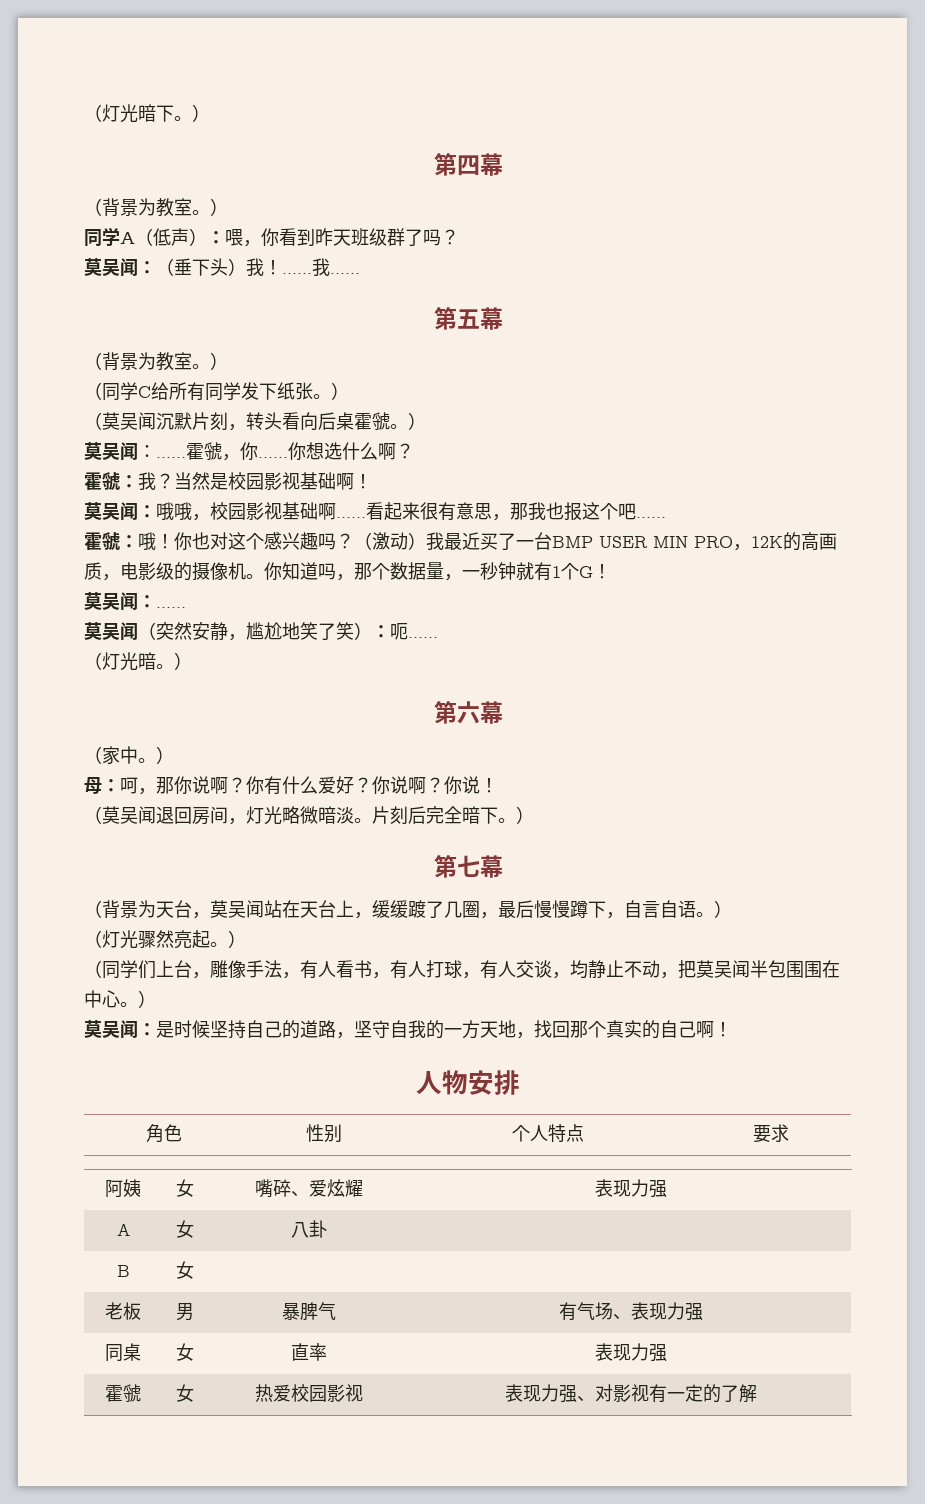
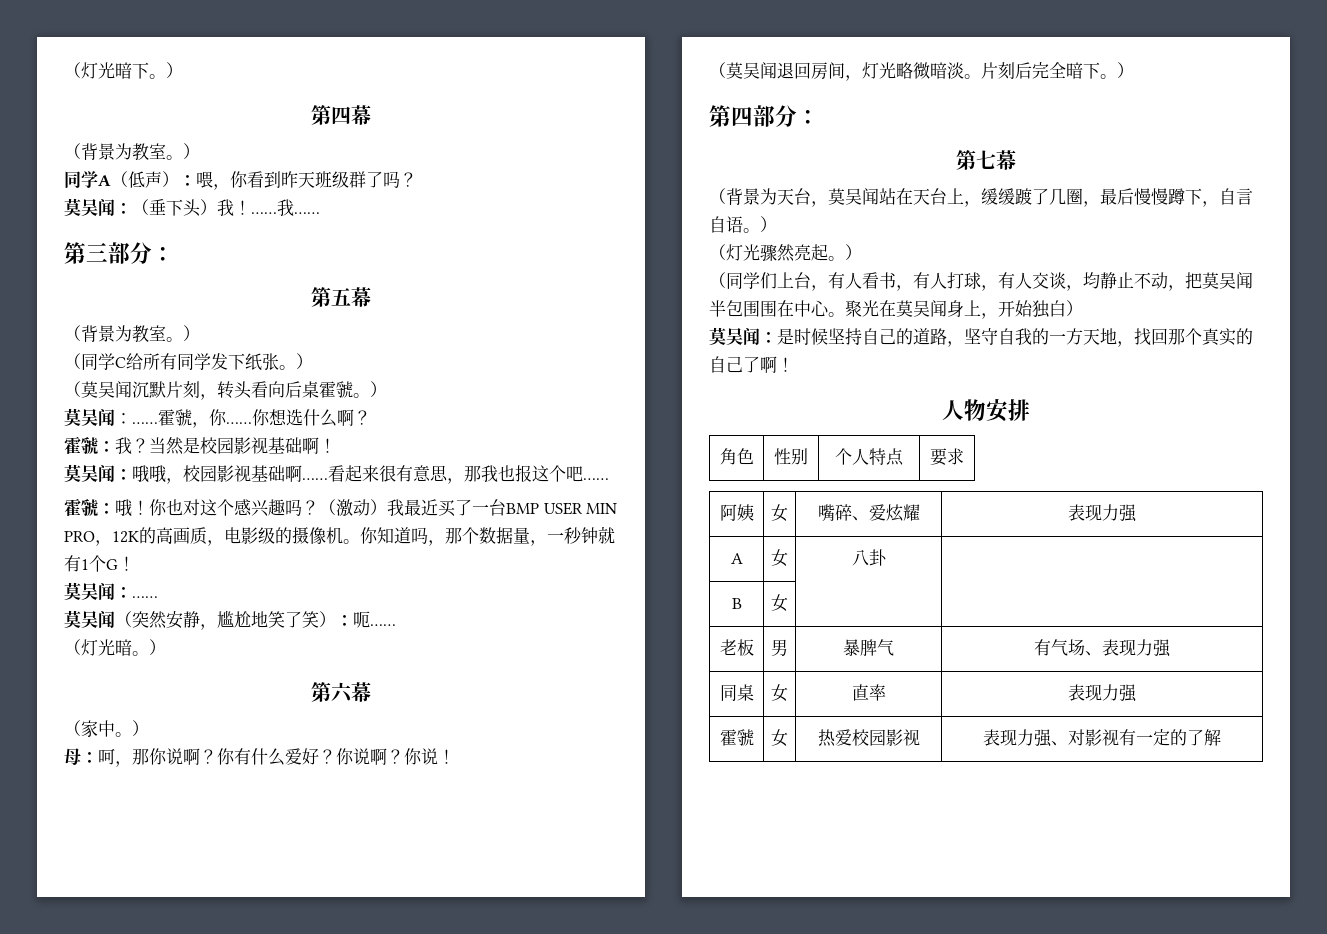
(360, 273) none -> [64,242,174,264] // 第三部分：
(534, 815) none -> [709,105,819,127] // 第四部分：
[210,960,300,979] 雕像手法， -> (828, 288) none
(138, 1004) none -> [845,300,1066,319] 聚光在莫吴闻身上，开始独白
(696, 1029) none -> [743,356,760,373] 了

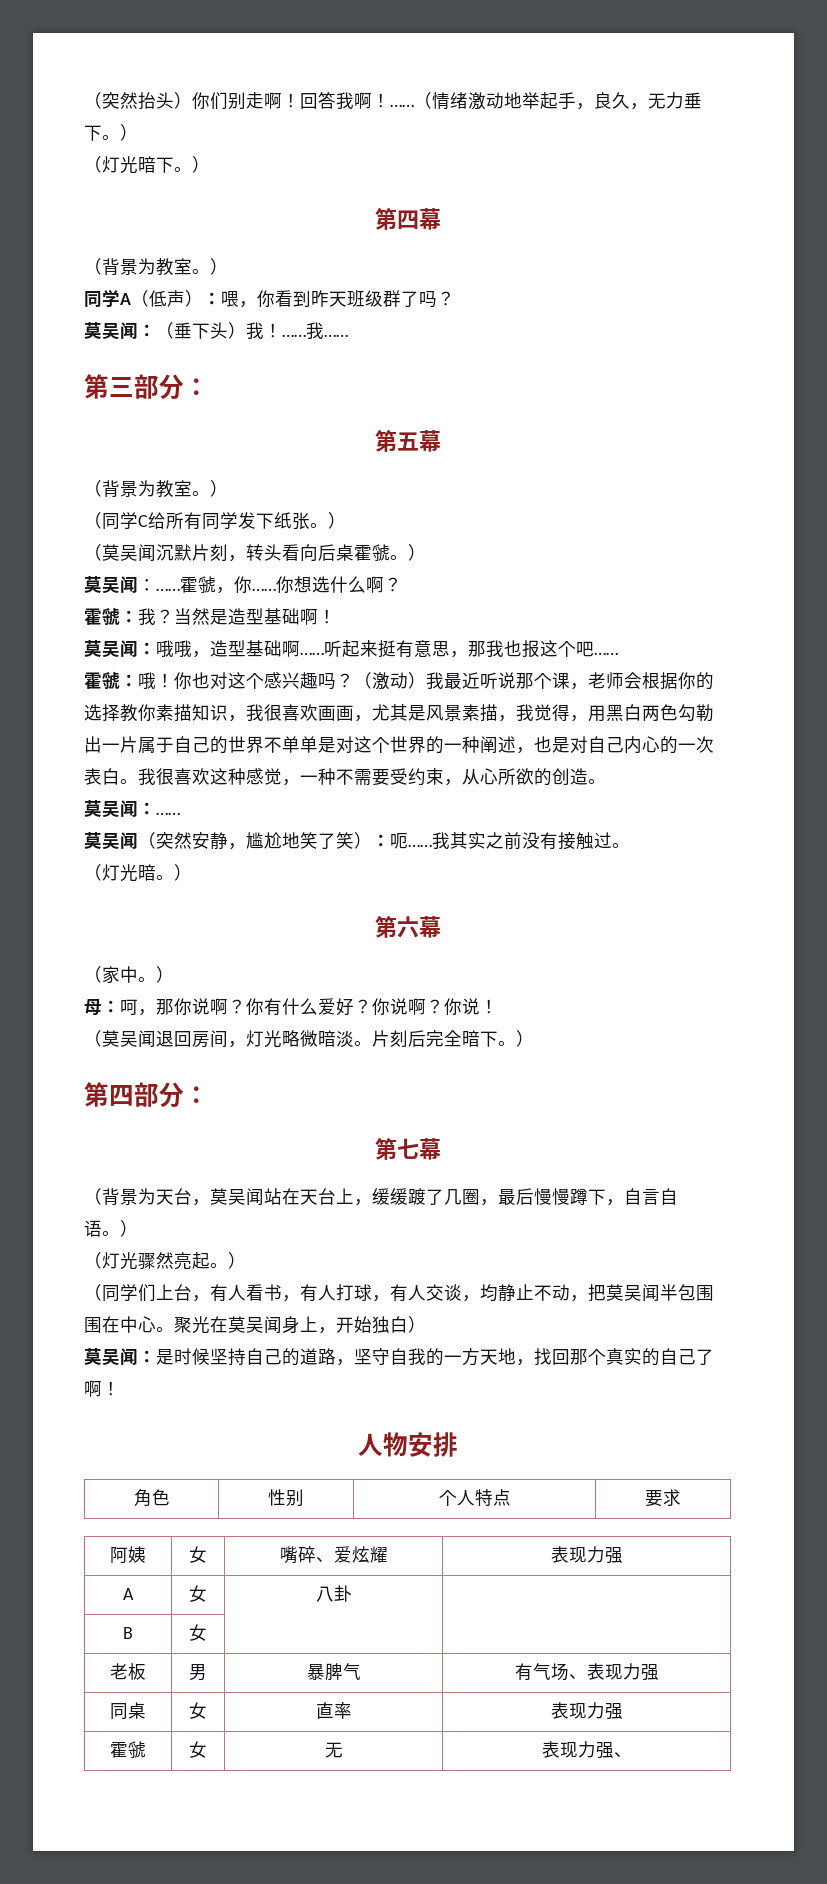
[64,62,81,78] （ -> [84,91,702,110] [84,124,138,141] [84,156,102,173] （突然抬头）你们别走啊！回答我啊！……（情绪激动地举起手，良久，无力垂下。） // （
[200,437,268,454] 校园影视 -> [228,608,264,625] 造型
[183,465,251,482] 校园影视 -> [210,640,246,657] 造型
[328,465,396,482] 看起来很 -> [324,640,396,657] 听起来挺
[438,499,618,517] [64,526,615,546] [64,555,135,572] 买了一台BMP USER MIN PRO，12K的高画质，电影级的摄像机。你知道吗，那个数据量，一秒钟就有1个G！ -> [480,672,714,690] [84,704,714,722] [84,736,714,754] [84,768,606,786] 听说那个课，老师会根据你的选择教你素描知识，我很喜欢画画，尤其是风景素描，我觉得，用黑白两色勾勒出一片属于自己的世界不单单是对这个世界的一种阐述，也是对自己内心的一次表白。我很喜欢这种感觉，一种不需要受约束，从心所欲的创造。
(396, 625) none -> [432,832,630,850] 我其实之前没有接触过。
[817,729,920,747] 热爱校园影视 -> [324,1742,343,1758] 无
[1068,729,1221,746] 对影视有一定的了解 -> (632, 1754) none

